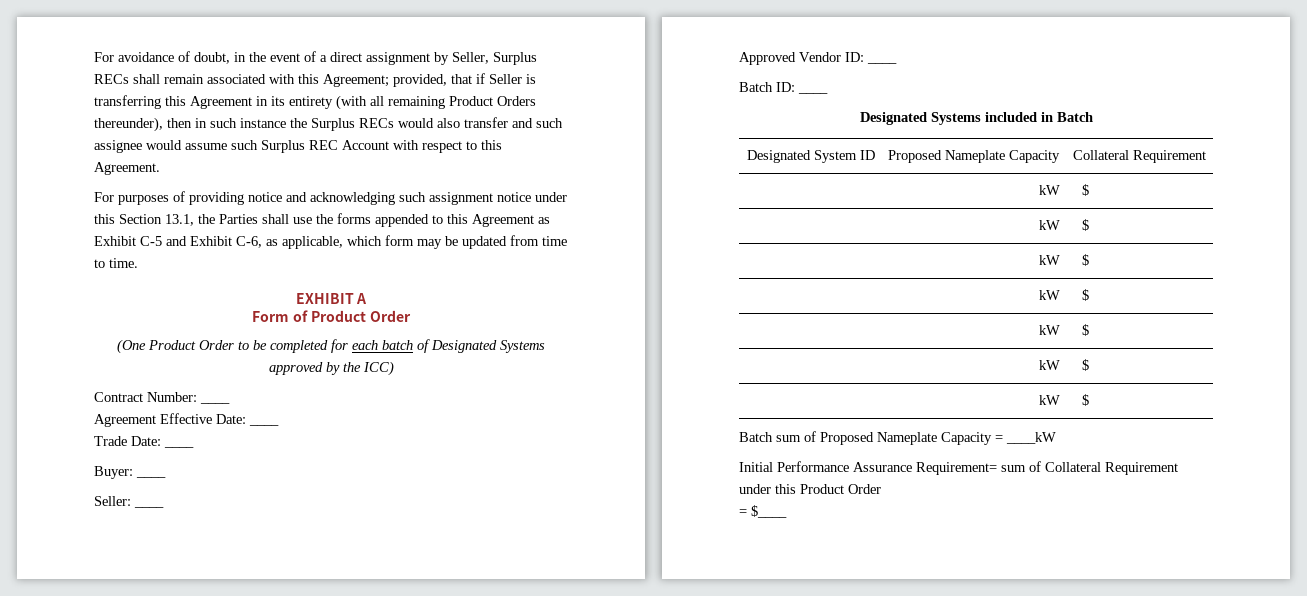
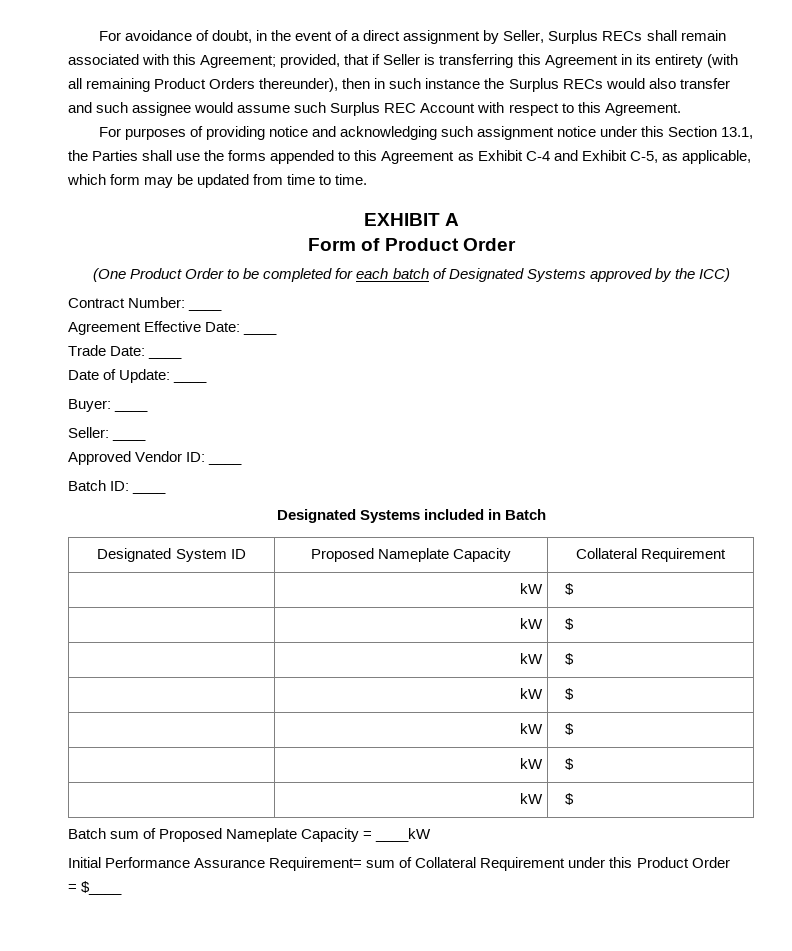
[140,236,162,246] C-5 -> [525,151,550,161] C-4
[236,236,262,248] C-6, -> [629,151,658,163] C-5,
(194, 447) none -> [68,369,208,383] // Date of Update: ____

